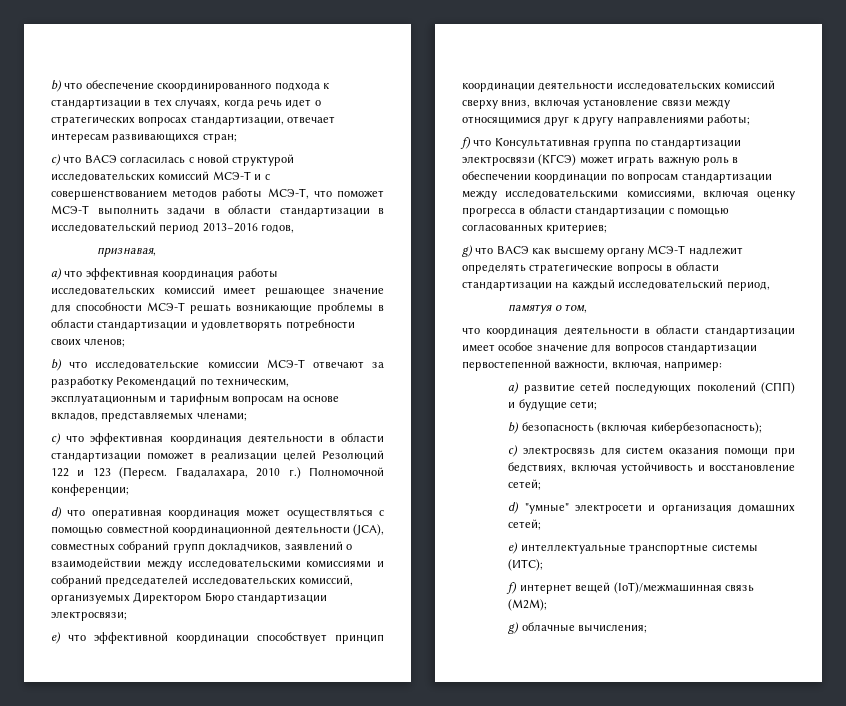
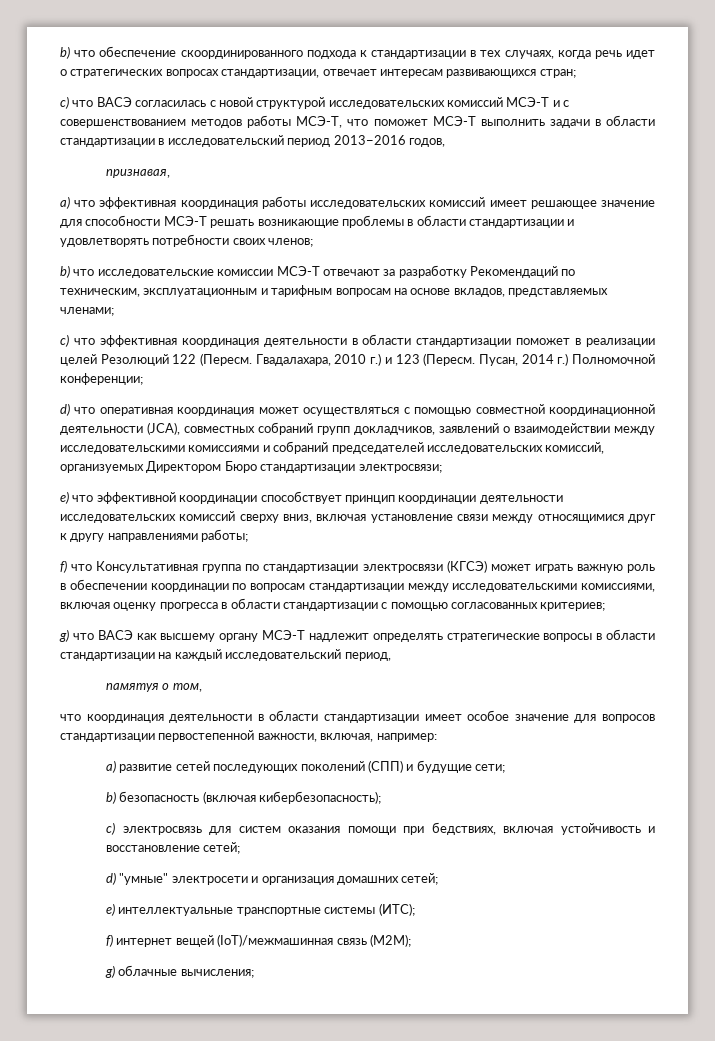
(69, 472) none -> [200,353,382,366] (Пересм. Гвадалахара, 2010 г.)
[175,467,281,479] Гвадалахара, 2010 -> [478,354,554,366] Пусан, 2014

